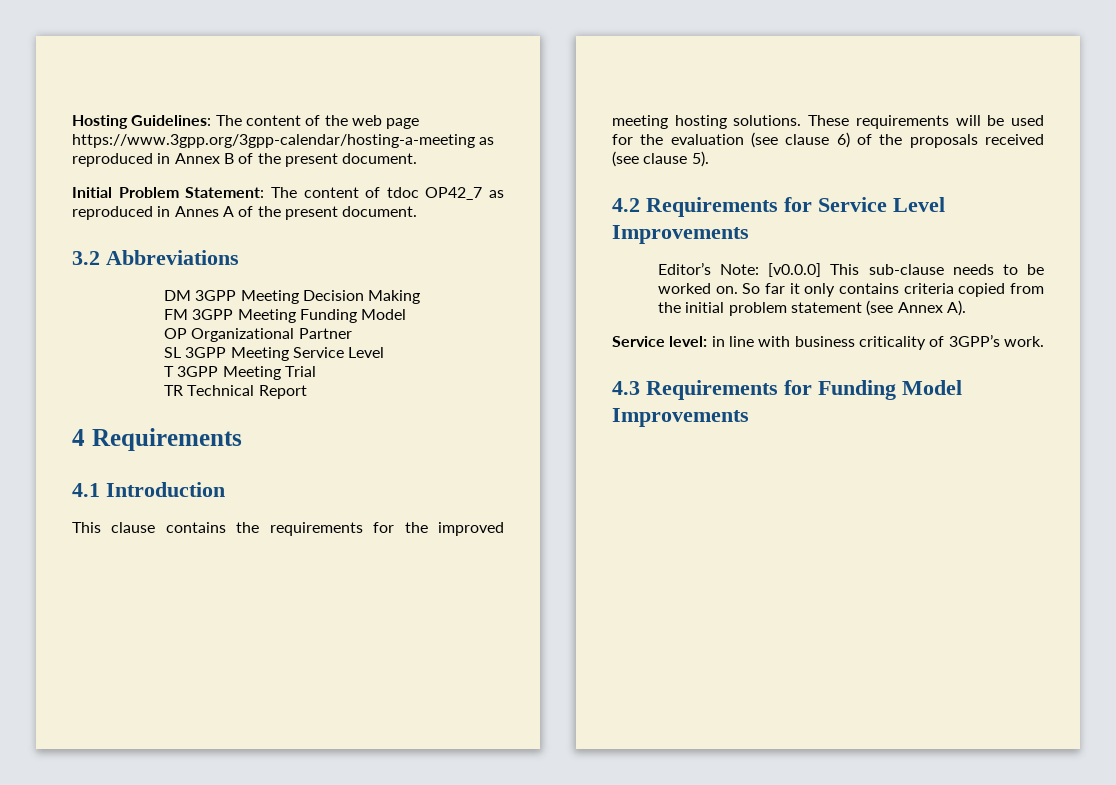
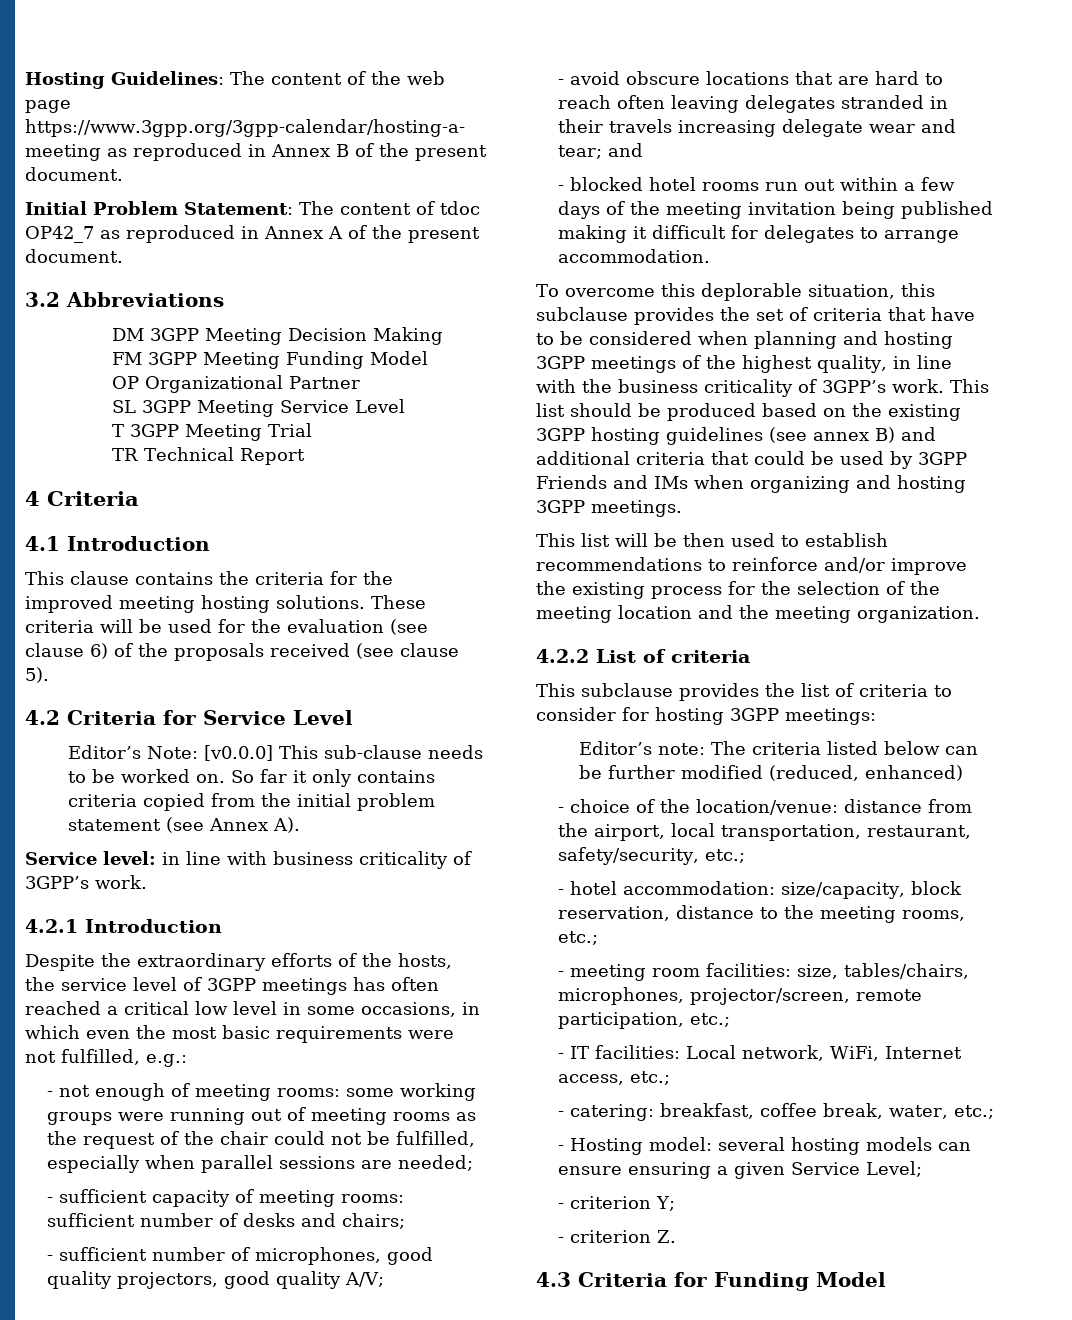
[174,206,219,217] Annes -> [264,226,323,239] Annex
[91,428,242,451] Requirements -> [47,491,139,506] Criteria
[269,522,363,536] requirements -> [255,572,324,585] criteria
[855,115,949,129] requirements -> [25,620,94,633] criteria
[646,197,778,217] Requirements -> [67,710,156,725] Criteria
[612,225,749,244] Improvements -> (353, 717) none
(1044, 341) none -> [25,919,222,933] [25,953,452,971] [25,977,439,995] [25,1001,480,1017] [25,1025,454,1043] [25,1049,187,1067] [46,1083,476,1101] [46,1107,476,1125] [46,1131,475,1149] [46,1155,473,1173] [46,1189,404,1207] [46,1213,405,1229] [46,1247,433,1265] [46,1271,384,1289] [557,71,943,85] [557,95,948,113] [557,119,956,137] [557,143,643,159] [557,177,955,191] [557,201,993,219] [557,225,959,243] [557,249,710,263] [536,283,935,301] [536,307,975,325] [536,331,953,349] [536,355,952,373] [536,379,989,397] [536,403,961,421] [536,427,936,445] [536,451,967,469] [536,475,966,493] [536,500,682,517] [536,533,888,547] [536,557,967,575] [536,581,940,599] [536,605,980,623] [536,649,750,663] [536,683,952,701] [536,707,876,725] [579,741,979,755] [579,765,964,781] [557,799,972,815] [557,823,971,841] [557,847,745,865] [557,881,962,899] [557,905,965,923] [557,931,598,945] [557,963,969,981] [557,987,922,1005] [557,1012,730,1029] [557,1045,962,1061] [557,1071,670,1085] [557,1103,994,1121] [557,1137,971,1155] [557,1161,922,1179] [557,1196,675,1211] [557,1230,676,1243] // 4.2.1 Introduction // Despite the extraordinary efforts of the hosts, the service level of 3GPP meetings has often reached a critical low level in some occasions, in which even the most basic requirements were not fulfilled, e.g.: // - not enough of meeting rooms: some working groups were running out of meeting rooms as the request of the chair could not be fulfilled, especially when parallel sessions are needed; // - sufficient capacity of meeting rooms: sufficient number of desks and chairs; // - sufficient number of microphones, good quality projectors, good quality A/V; // - avoid obscure locations that are hard to reach often leaving delegates stranded in their travels increasing delegate wear and tear; and // - blocked hotel rooms run out within a few days of the meeting invitation being published making it difficult for delegates to arrange accommodation. // To overcome this deplorable situation, this subclause provides the set of criteria that have to be considered when planning and hosting 3GPP meetings of the highest quality, in line with the business criticality of 3GPP’s work. This list should be produced based on the existing 3GPP hosting guidelines (see annex B) and additional criteria that could be used by 3GPP Friends and IMs when organizing and hosting 3GPP meetings. // This list will be then used to establish recommendations to reinforce and/or improve the existing process for the selection of the meeting location and the meeting organization. // 4.2.2 List of criteria // This subclause provides the list of criteria to consider for hosting 3GPP meetings: // Editor’s note: The criteria listed below can be further modified (reduced, enhanced) // - choice of the location/venue: distance from the airport, local transportation, restaurant, safety/security, etc.; // - hotel accommodation: size/capacity, block reservation, distance to the meeting rooms, etc.; // - meeting room facilities: size, tables/chairs, microphones, projector/screen, remote participation, etc.; // - IT facilities: Local network, WiFi, Internet access, etc.; // - catering: breakfast, coffee break, water, etc.; // - Hosting model: several hosting models can ensure ensuring a given Service Level; // - criterion Y; // - criterion Z.
[646,380,778,400] Requirements -> [578,1272,667,1287] Criteria
[612,408,749,427] Improvements -> (886, 1279) none

